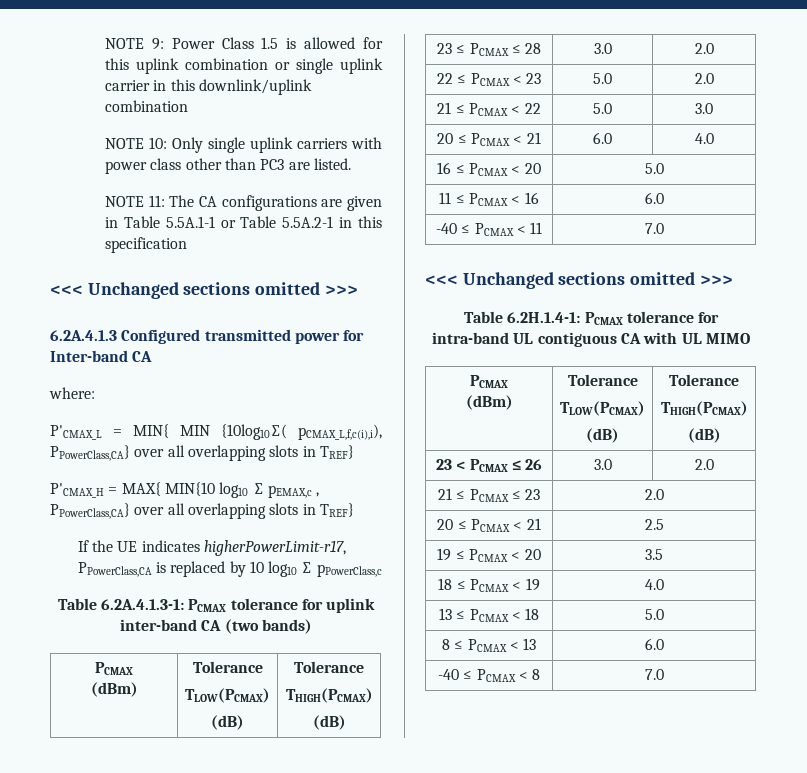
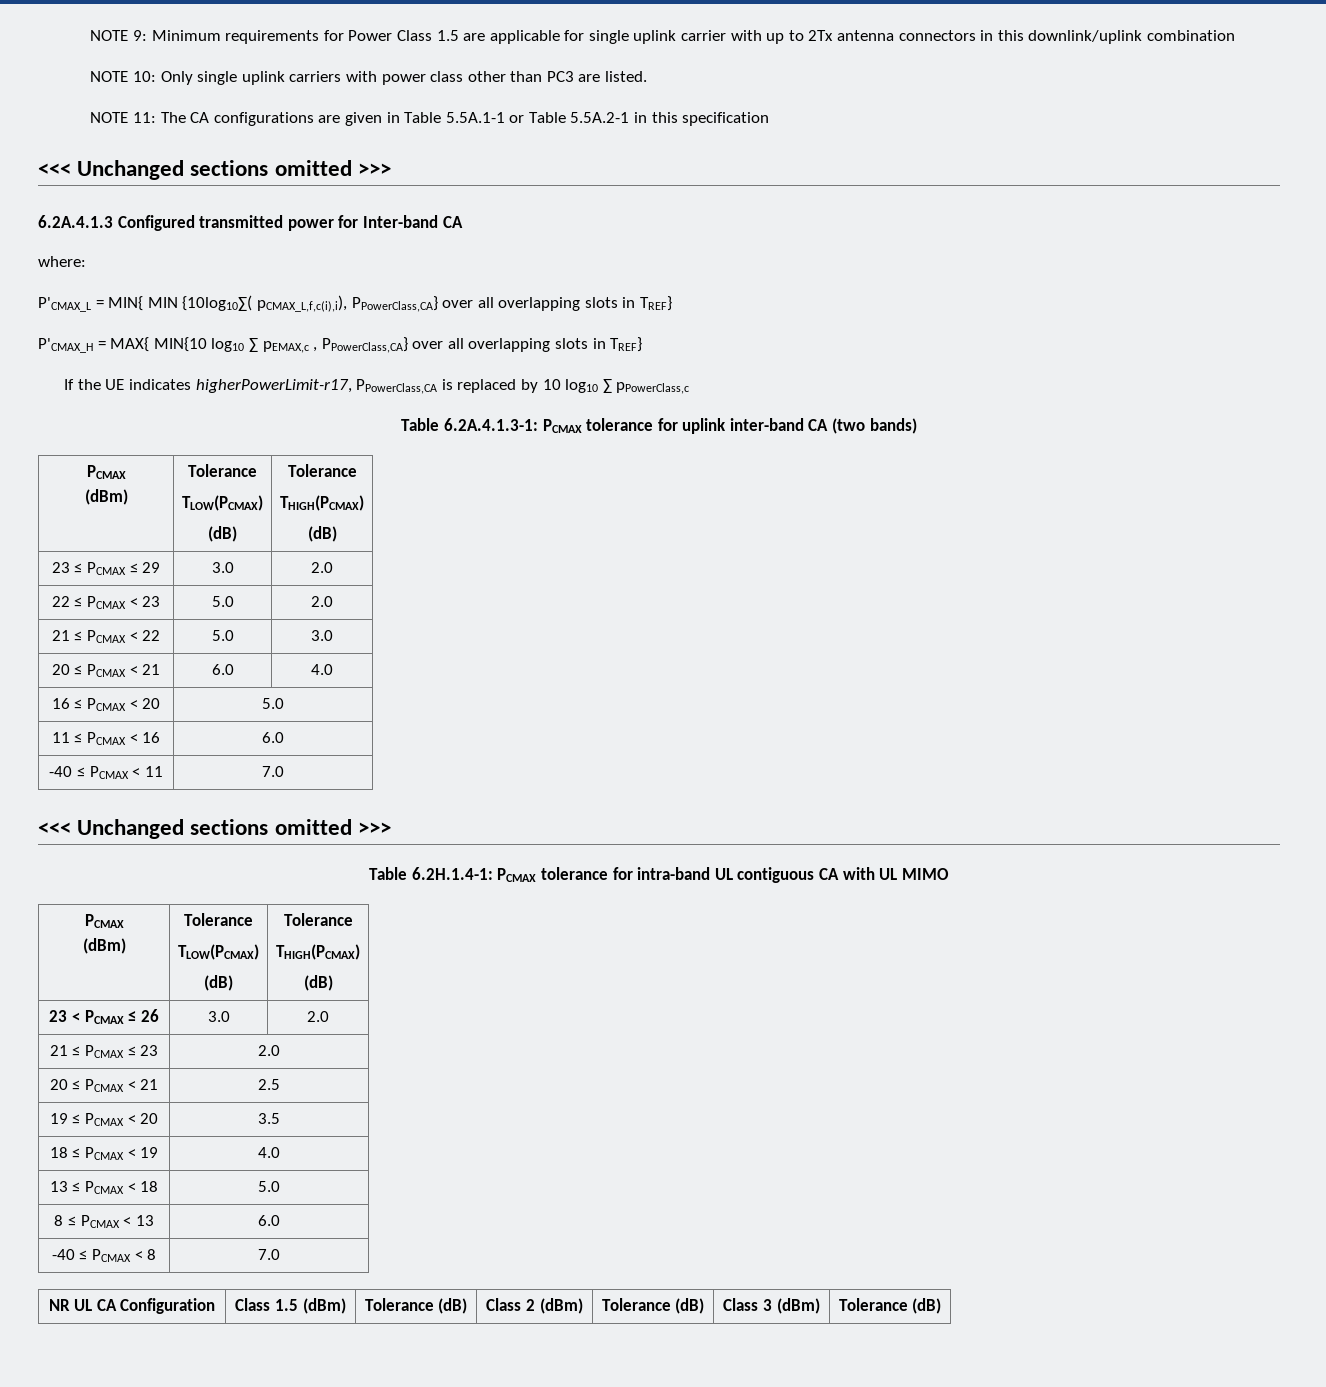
[171,37,383,49] [105,58,383,74] [105,80,151,91] Power Class 1.5 is allowed for this uplink combination or single uplink carrier -> [151,30,976,44] Minimum requirements for Power Class 1.5 are applicable for single uplink carrier with up to 2Tx antenna connectors
[525,43,542,54] 28 -> [142,562,161,573] 29
(664, 674) none -> [48,1298,216,1314] [235,1298,346,1314] [364,1298,468,1314] [486,1298,583,1314] [601,1298,705,1314] [723,1298,820,1314] [838,1298,942,1314] // NR UL CA Configuration | Class 1.5 (dBm) | Tolerance (dB) | Class 2 (dBm) | Tolerance (dB) | Class 3 (dBm) | Tolerance (dB)

